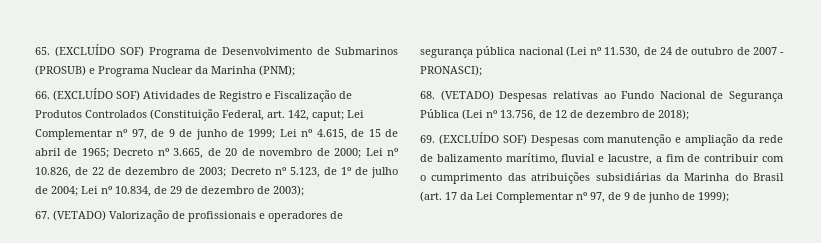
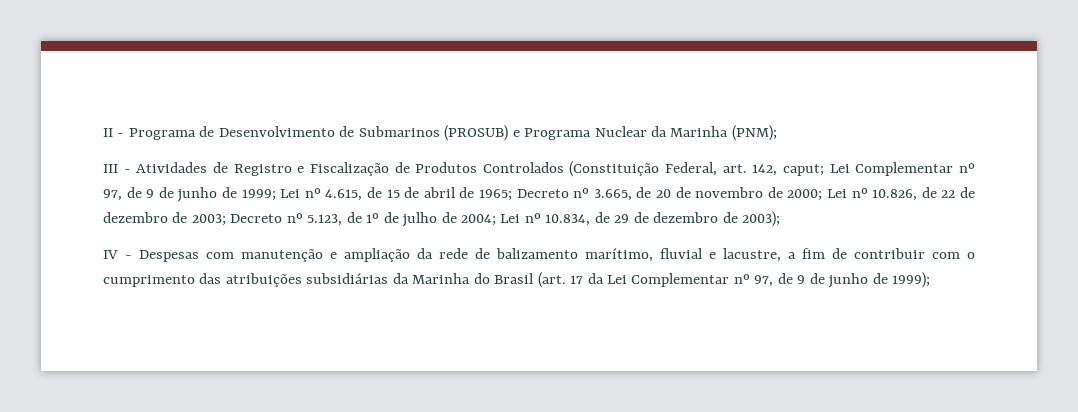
[35,44,144,57] 65. (EXCLUÍDO SOF) -> [103,128,125,137] II -
[35,88,140,101] 66. (EXCLUÍDO SOF) -> [103,164,131,173] III -
[35,210,343,222] [420,46,784,58] [420,65,482,76] [420,90,783,102] [420,109,689,121] [420,132,527,145] 67. (VETADO) Valorização de profissionais e operadores de segurança pública nacional (Lei nº 11.530, de 24 de outubro de 2007 - PRONASCI); // 68. (VETADO) Despesas relativas ao Fundo Nacional de Segurança Pública (Lei nº 13.756, de 12 de dezembro de 2018); // 69. (EXCLUÍDO SOF) -> [103,250,132,259] IV -

